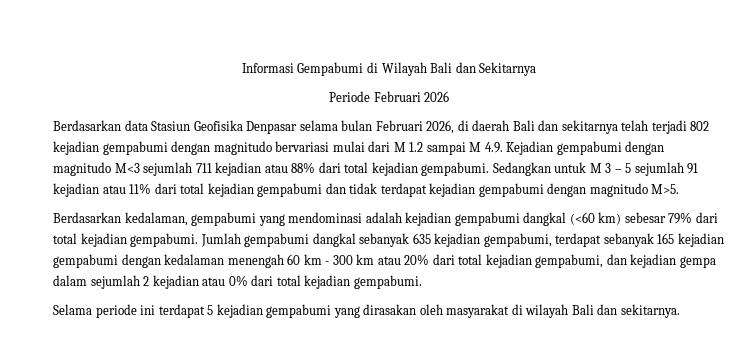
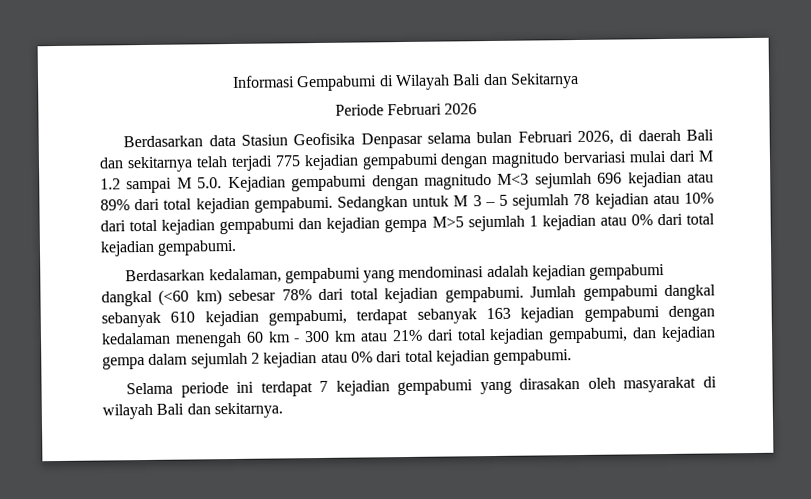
[690,121,710,131] 802 -> [274,155,301,167] 775
[484,142,503,153] 4.9. -> [197,177,223,189] 5.0.
[195,162,316,176] 711 kejadian atau 88% -> [597,171,714,188] [100,199,130,211] 696 kejadian atau 89%
[687,163,699,174] [53,183,152,197] 91 kejadian atau 11% -> [573,192,714,209] 78 kejadian atau 10%
[349,183,680,197] tidak terdapat kejadian gempabumi dengan magnitudo M>5. -> [326,213,715,233] [100,239,238,257] kejadian gempa M>5 sejumlah 1 kejadian atau 0% dari total kejadian gempabumi.
[668,212,693,224] 79% -> [281,289,312,301] 78%
[412,233,431,244] 635 -> [170,311,196,323] 610
[657,233,675,244] 165 -> [486,307,511,320] 163
[404,254,430,265] 20% -> [391,329,423,342] 21%
[207,305,214,315] 5 -> [319,380,329,392] 7

